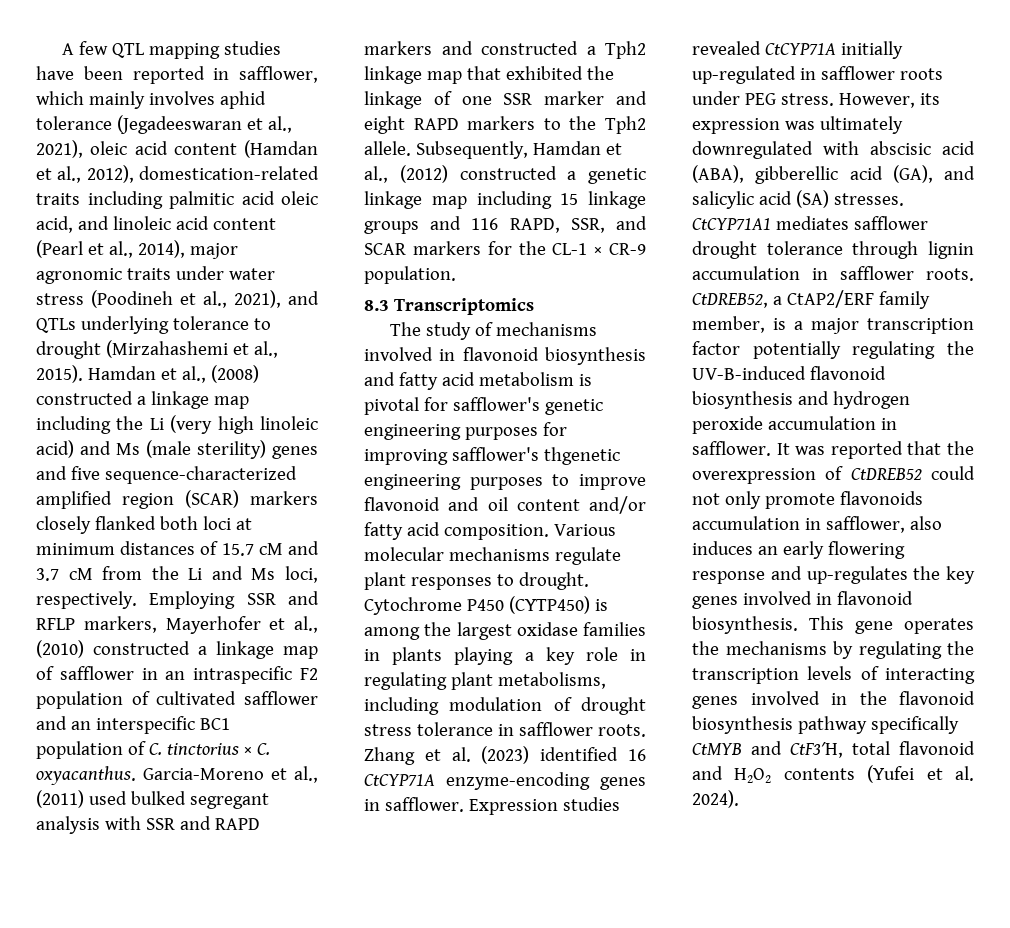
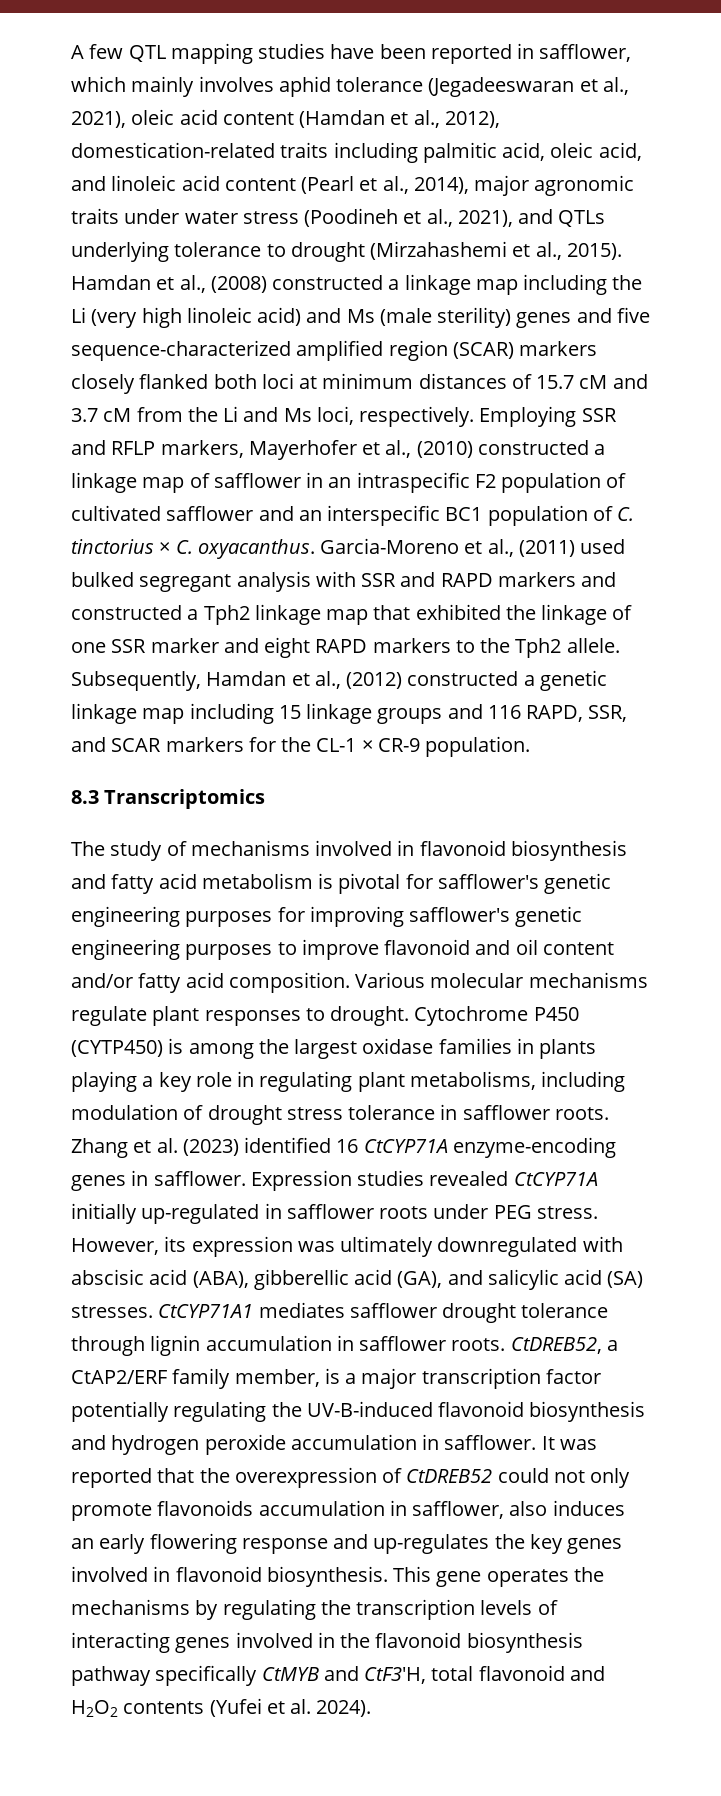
[241,191,275,205] acid -> [502,142,546,161] acid,
[543,447,620,465] thgenetic -> [515,906,583,927] genetic

